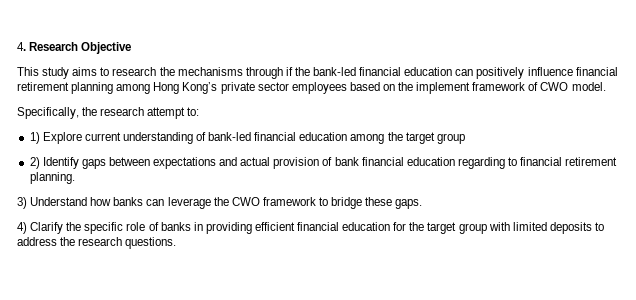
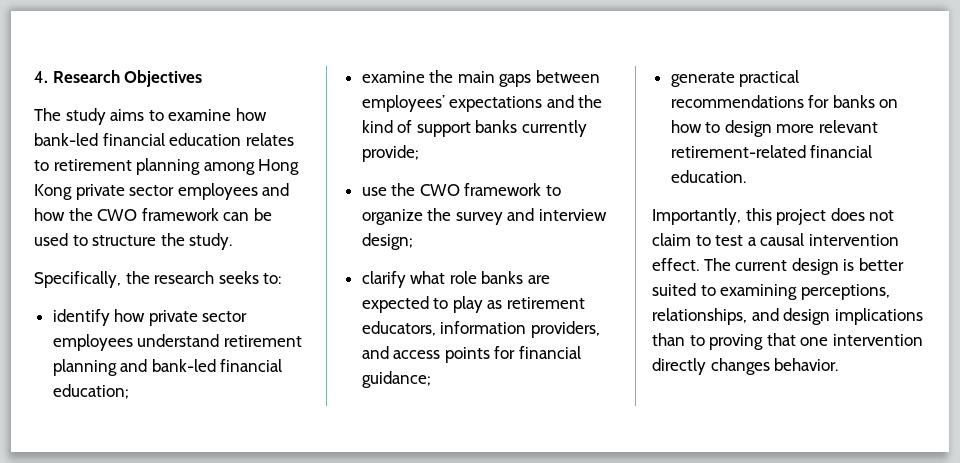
[81,42,132,54] [17,67,39,76] Objective // This -> [124,70,203,87] [34,108,61,121] Objectives // The
[112,67,618,79] research the mechanisms through if the bank-led financial education can positively influence financial -> [168,108,267,121] [34,133,294,146] [34,160,49,171] examine how bank-led financial education relates to
[182,82,606,94] Kong’s private sector employees based on the implement framework of CWO model. -> [34,183,290,200] [34,208,272,221] [34,233,233,250] Kong private sector employees and how the CWO framework can be used to structure the study.
[147,107,186,119] attempt -> [218,271,259,284] seeks
[29,132,465,144] [29,157,79,169] 1) Explore current understanding of bank-led financial education among the target group // 2) Identify -> [52,309,248,326] [52,334,302,351] [52,359,283,376] [52,384,129,399] [361,70,495,83] identify how private sector employees understand retirement planning and bank-led financial education; // examine the main
(150, 161) none -> [361,95,445,112] employees’
[240,157,618,169] [29,172,75,184] [17,197,423,209] [17,222,604,234] [17,237,177,249] actual provision of bank financial education regarding to financial retirement planning. // 3) Understand how banks can leverage the CWO framework to bridge these gaps. // 4) Clarify the specific role of banks in providing efficient financial education for the target group with limited deposits to address the research questions. -> [578,95,603,108] [361,120,588,137] [361,145,419,162] [361,183,562,196] [361,208,608,225] [361,233,413,250] [361,271,551,288] [361,296,586,313] [361,321,600,338] [361,346,582,363] [361,371,431,388] [670,70,800,87] [670,95,899,108] [670,120,879,137] [670,145,873,158] [670,170,746,183] [652,208,895,225] [652,233,899,246] [652,258,904,275] [652,283,890,300] [652,308,923,325] [652,333,923,350] [652,358,839,375] the kind of support banks currently provide; // use the CWO framework to organize the survey and interview design; // clarify what role banks are expected to play as retirement educators, information providers, and access points for financial guidance; // generate practical recommendations for banks on how to design more relevant retirement-related financial education. // Importantly, this project does not claim to test a causal intervention effect. The current design is better suited to examining perceptions, relationships, and design implications than to proving that one intervention directly changes behavior.

